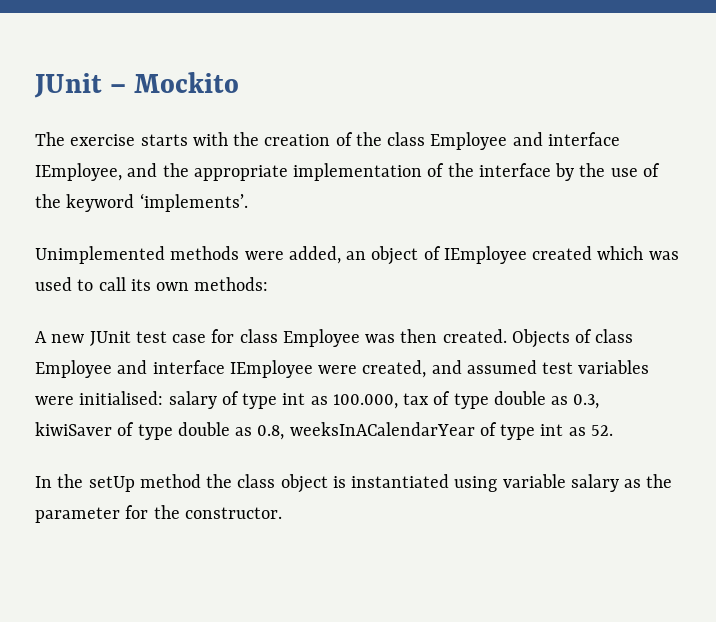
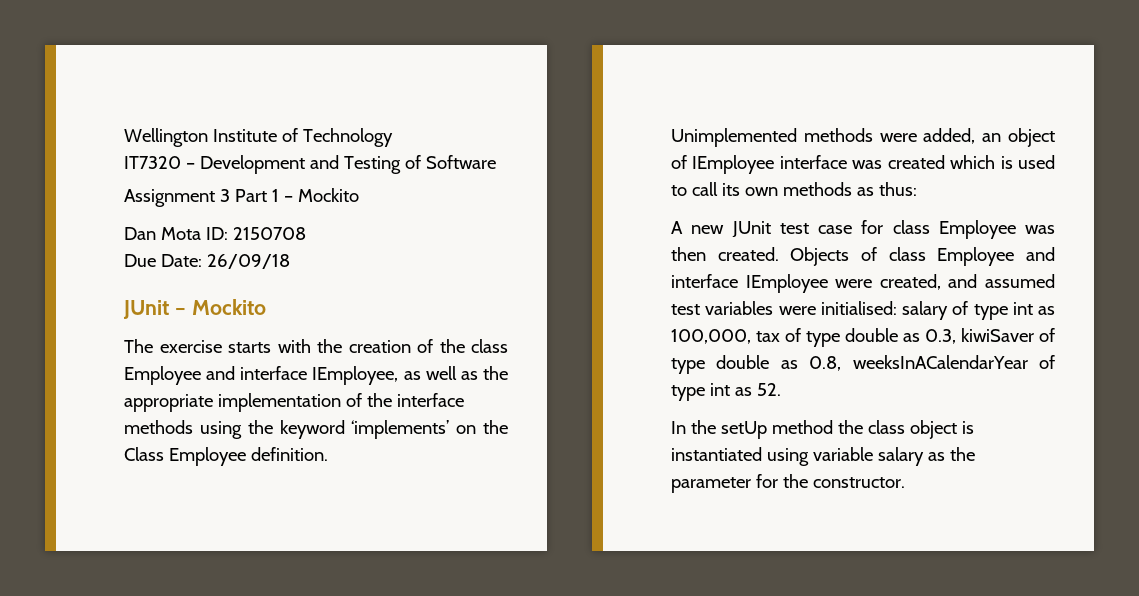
(34, 85) none -> [124,128,393,147] [124,155,496,174] [124,188,359,207] [124,227,306,240] [124,254,290,269] Wellington Institute of Technology // IT7320 – Development and Testing of Software // Assignment 3 Part 1 – Mockito // Dan Mota ID: 2150708 // Due Date: 26/09/18 //
[127,163,158,177] and -> [403,366,478,380] as well as
[555,163,660,181] [35,193,248,212] by the use of the keyword ‘implements’. -> [124,420,508,439] [124,447,328,466] methods using the keyword ‘implements’ on the Class Employee definition.
(527, 255) none -> [779,155,883,169] interface was
[648,251,679,260] was -> [1000,156,1013,169] is
[194,277,269,291] methods: -> [782,182,917,196] methods as thus:
[332,394,398,409] 100.000, -> [671,329,751,344] 100,000,

